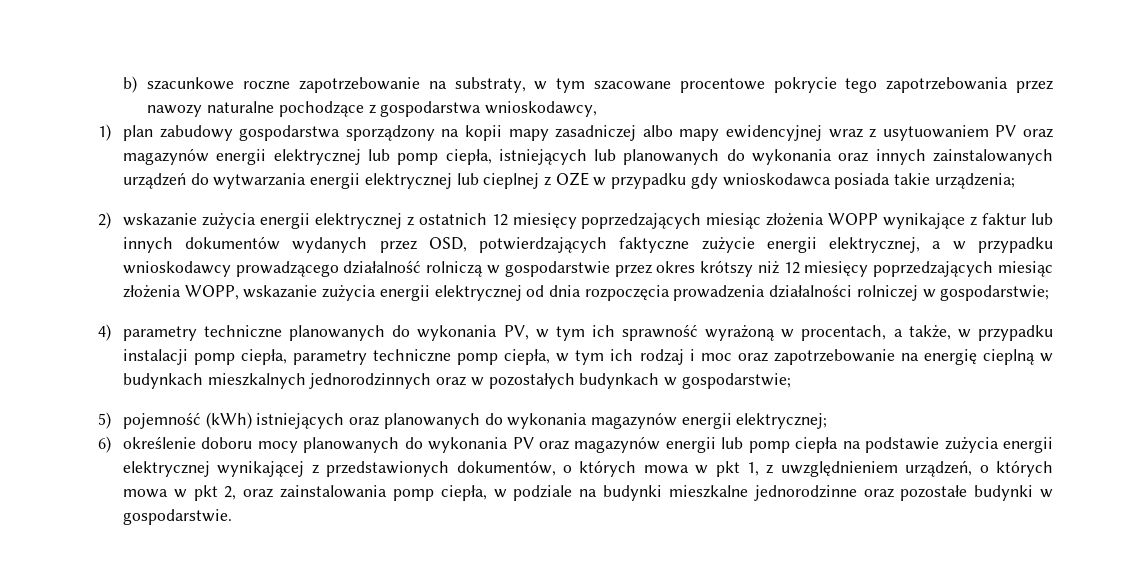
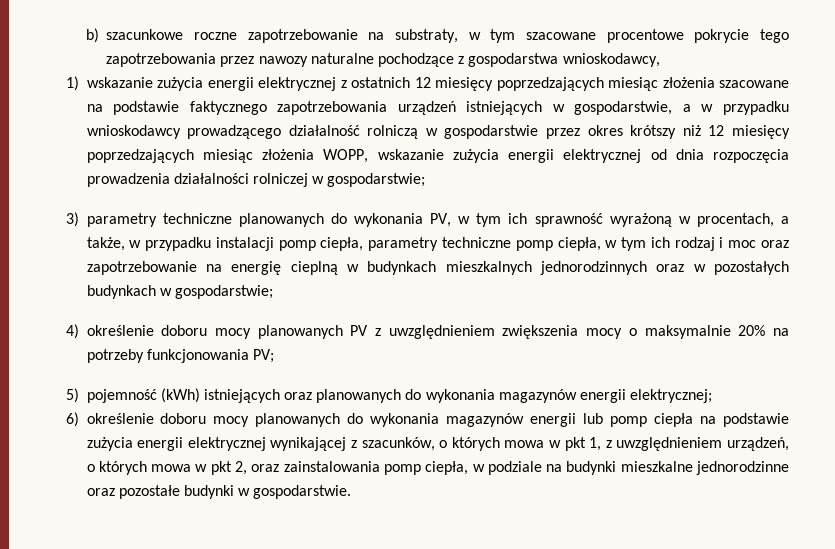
[122,125,1053,141] [122,148,1054,165] [122,172,1015,189] [98,212,112,229] plan zabudowy gospodarstwa sporządzony na kopii mapy zasadniczej albo mapy ewidencyjnej wraz z usytuowaniem PV oraz magazynów energii elektrycznej lub pomp ciepła, istniejących lub planowanych do wykonania oraz innych zainstalowanych urządzeń do wytwarzania energii elektrycznej lub cieplnej z OZE w przypadku gdy wnioskodawca posiada takie urządzenia; // 2) -> (79, 83) none
[828,213,1053,229] [122,236,921,253] WOPP wynikające z faktur lub innych dokumentów wydanych przez OSD, potwierdzających faktyczne zużycie energii elektrycznej, -> [718,80,789,88] [86,101,673,115] szacowane na podstawie faktycznego zapotrzebowania urządzeń istniejących w gospodarstwie,
[98,324,112,341] 4) -> [65,212,79,227] 3)
(791, 381) none -> [65,324,790,339] [86,349,274,363] // 4) określenie doboru mocy planowanych PV z uwzględnieniem zwiększenia mocy o maksymalnie 20% na potrzeby funkcjonowania PV;
[512,437,570,450] PV oraz -> (440, 420) none
[326,460,556,477] przedstawionych dokumentów, -> [361,437,435,451] szacunków,

